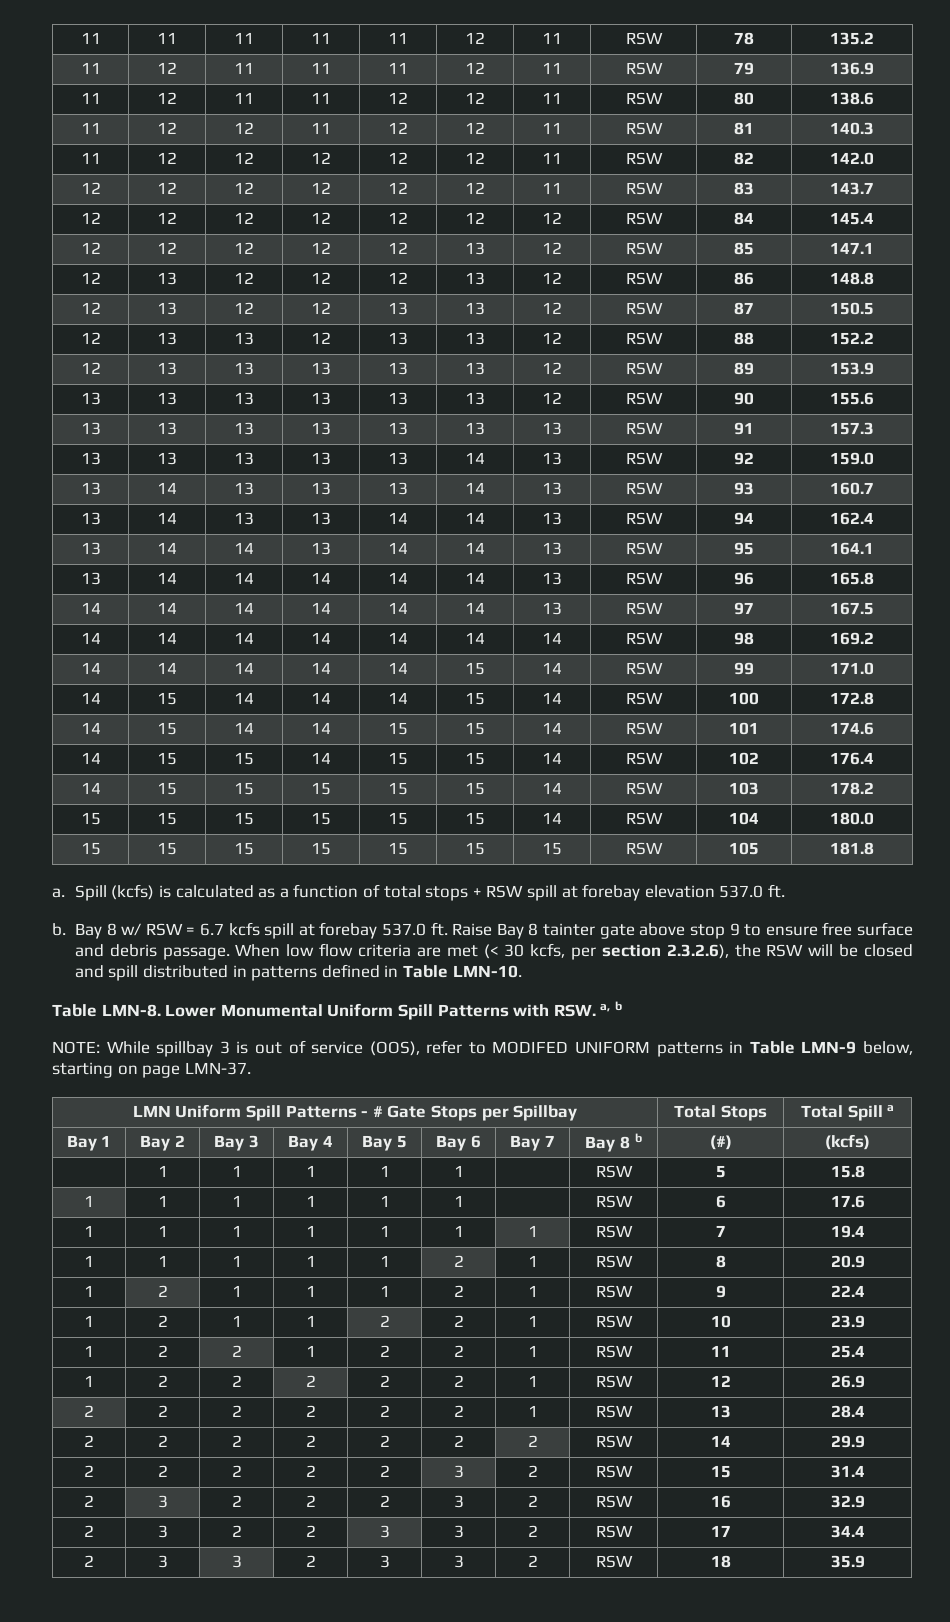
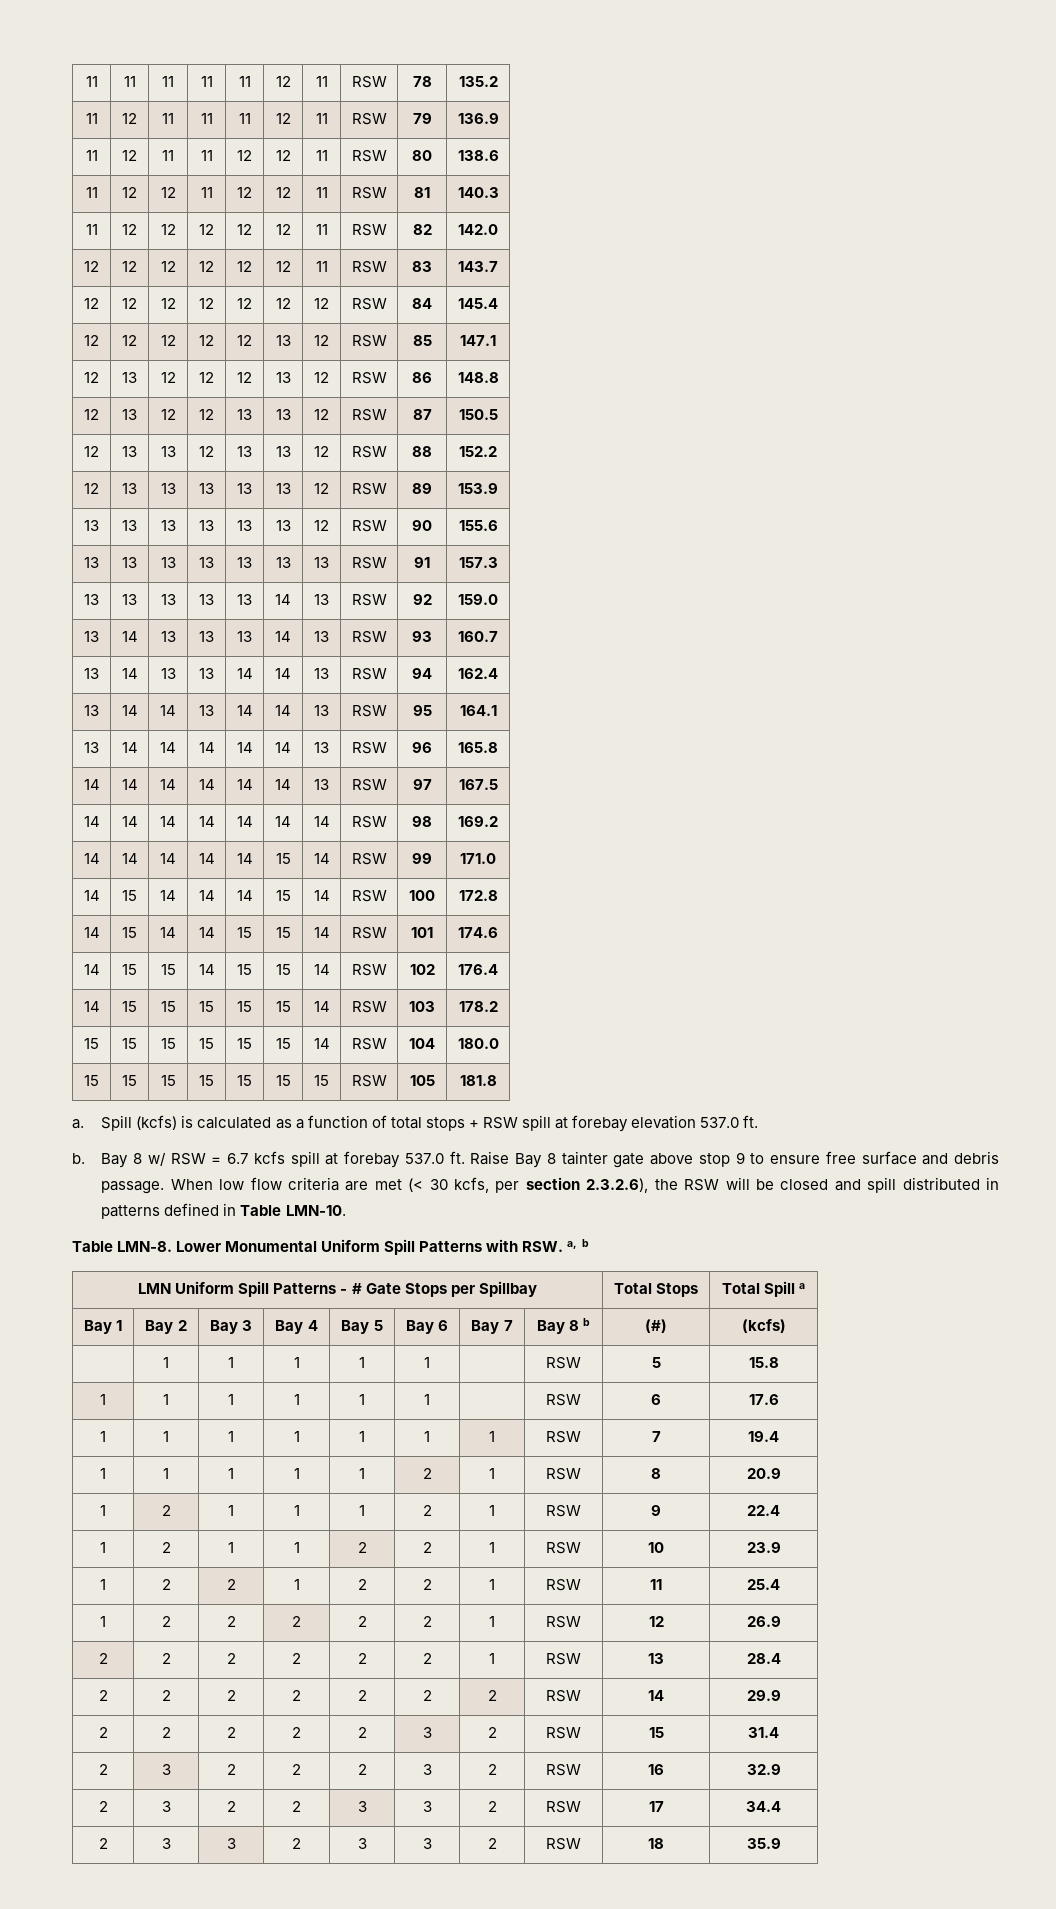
[52,1040,914,1057] [52,1062,251,1078] // NOTE: While spillbay 3 is out of service (OOS), refer to MODIFED UNIFORM patterns in Table LMN-9 below, starting on page LMN-37. -> (589, 1243) none

